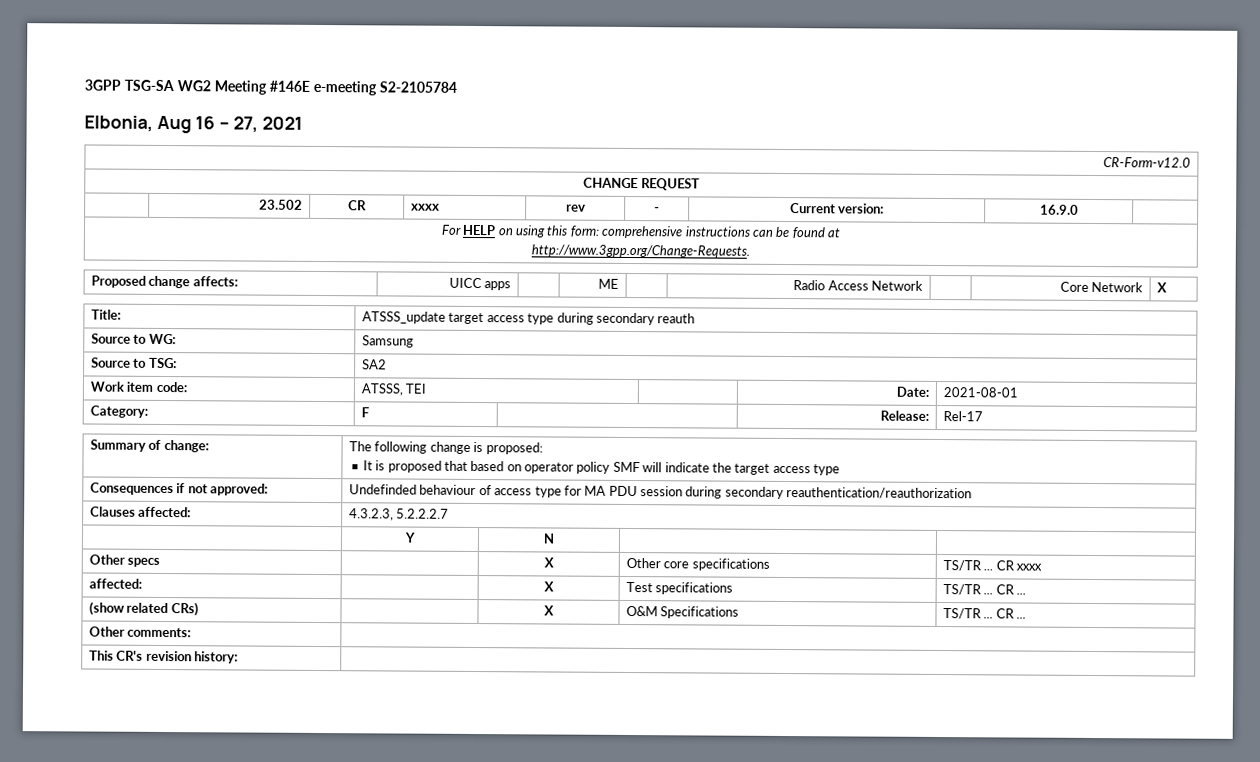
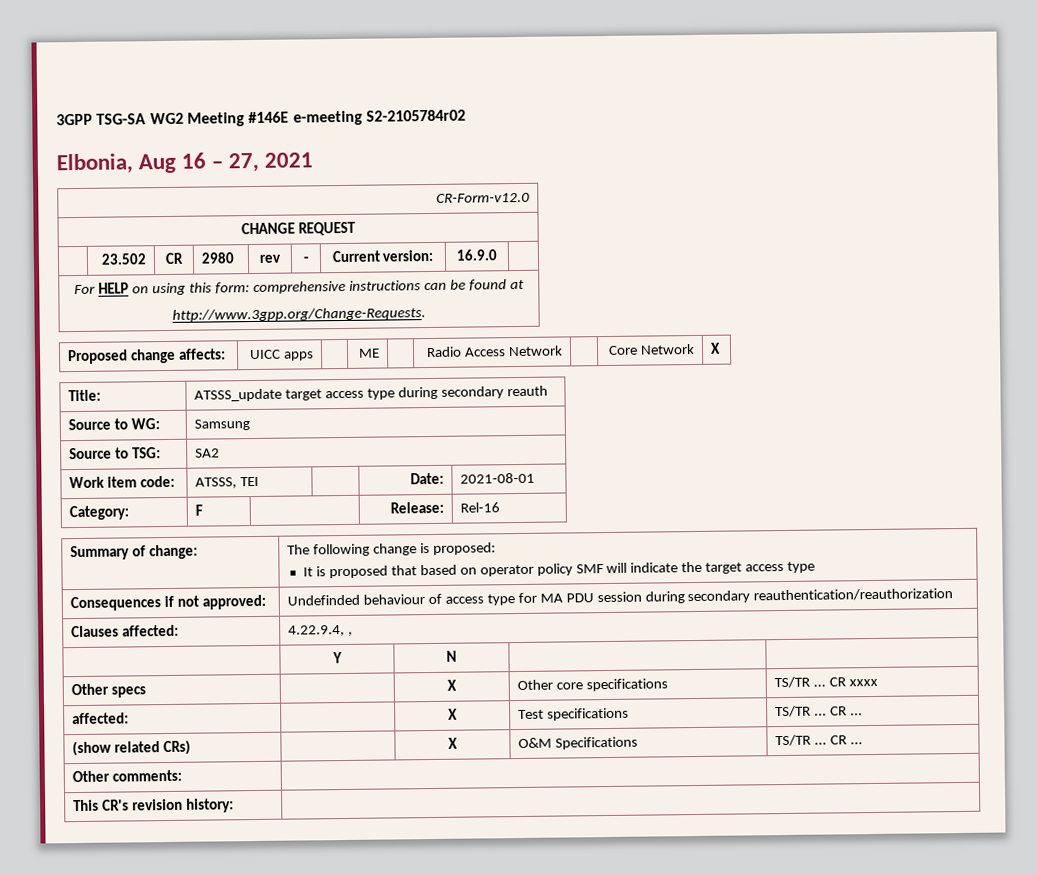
[379,81,457,93] S2-2105784 -> [365,109,466,122] S2-2105784r02
[411,203,441,211] xxxx -> [201,252,236,264] 2980
[943,411,984,422] Rel-17 -> [460,502,501,513] Rel-16
[349,508,450,521] 4.3.2.3, 5.2.2.2.7 -> [288,624,354,637] 4.22.9.4, ,

